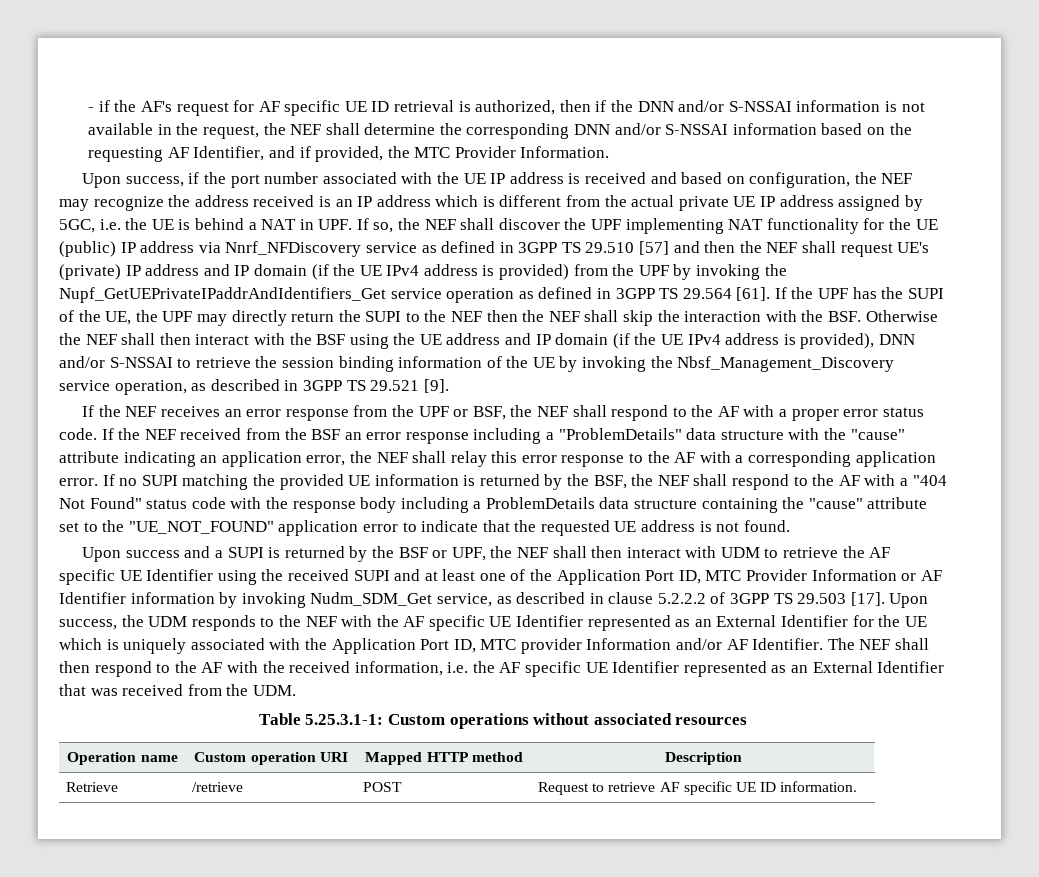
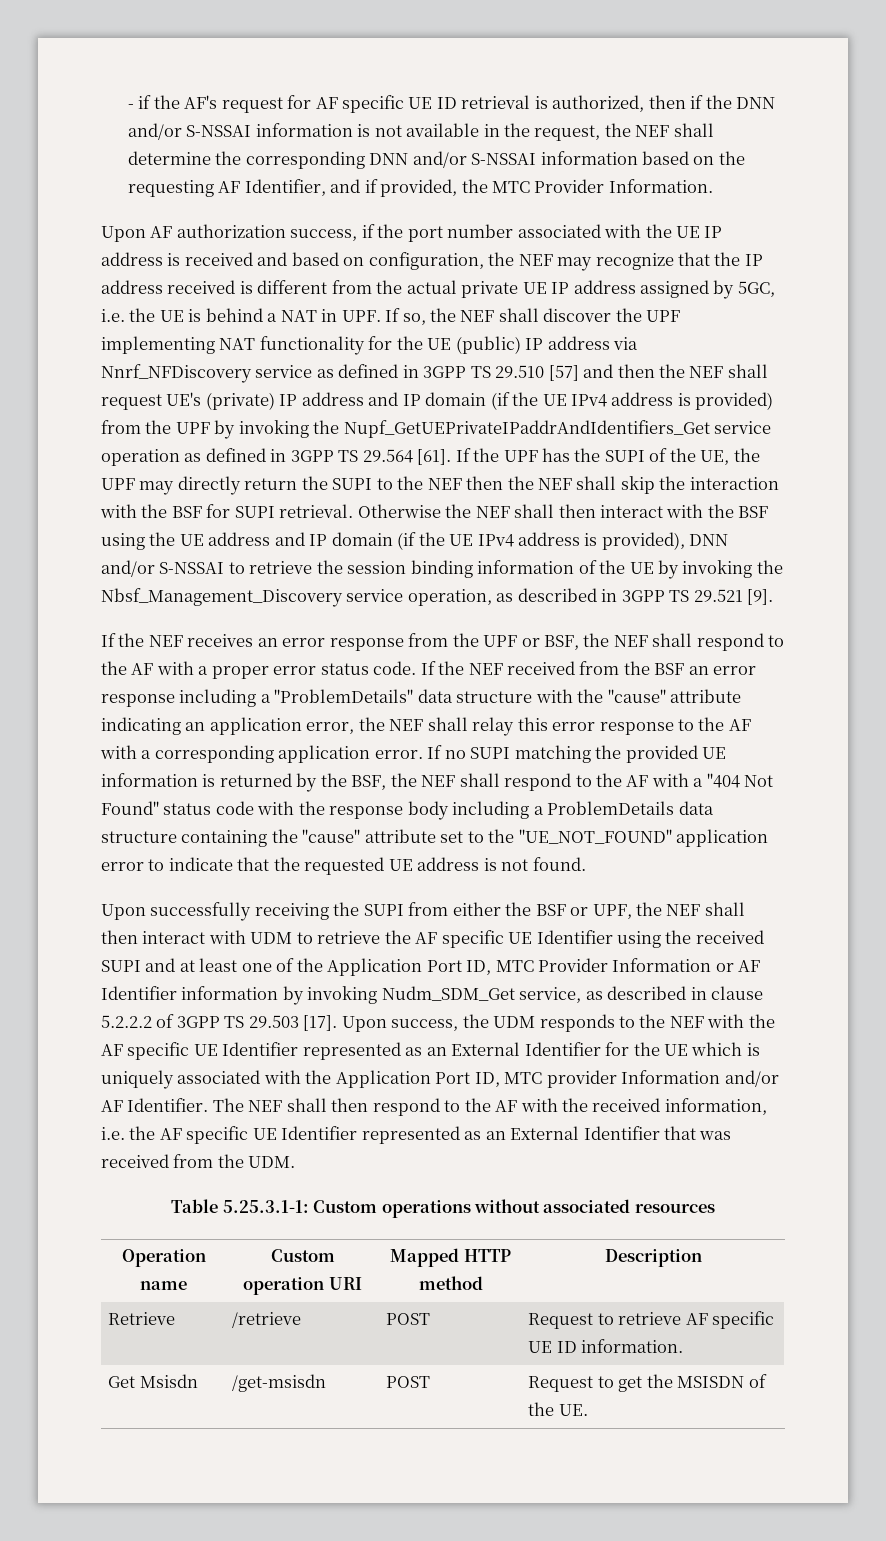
(122, 180) none -> [150,224,286,238] AF authorization
[168,195,479,207] the address received is an IP address which -> [678,252,763,266] [101,280,236,294] that the IP address received
[827,311,861,322] BSF. -> [171,504,354,518] BSF for SUPI retrieval.
[125,546,368,562] success and a SUPI is returned by -> [150,902,501,921] successfully receiving the SUPI from either
(858, 786) none -> [108,1374,198,1388] [232,1374,327,1392] [386,1376,431,1388] [528,1374,767,1392] [528,1402,588,1416] // Get Msisdn | /get-msisdn | POST | Request to get the MSISDN of the UE.

